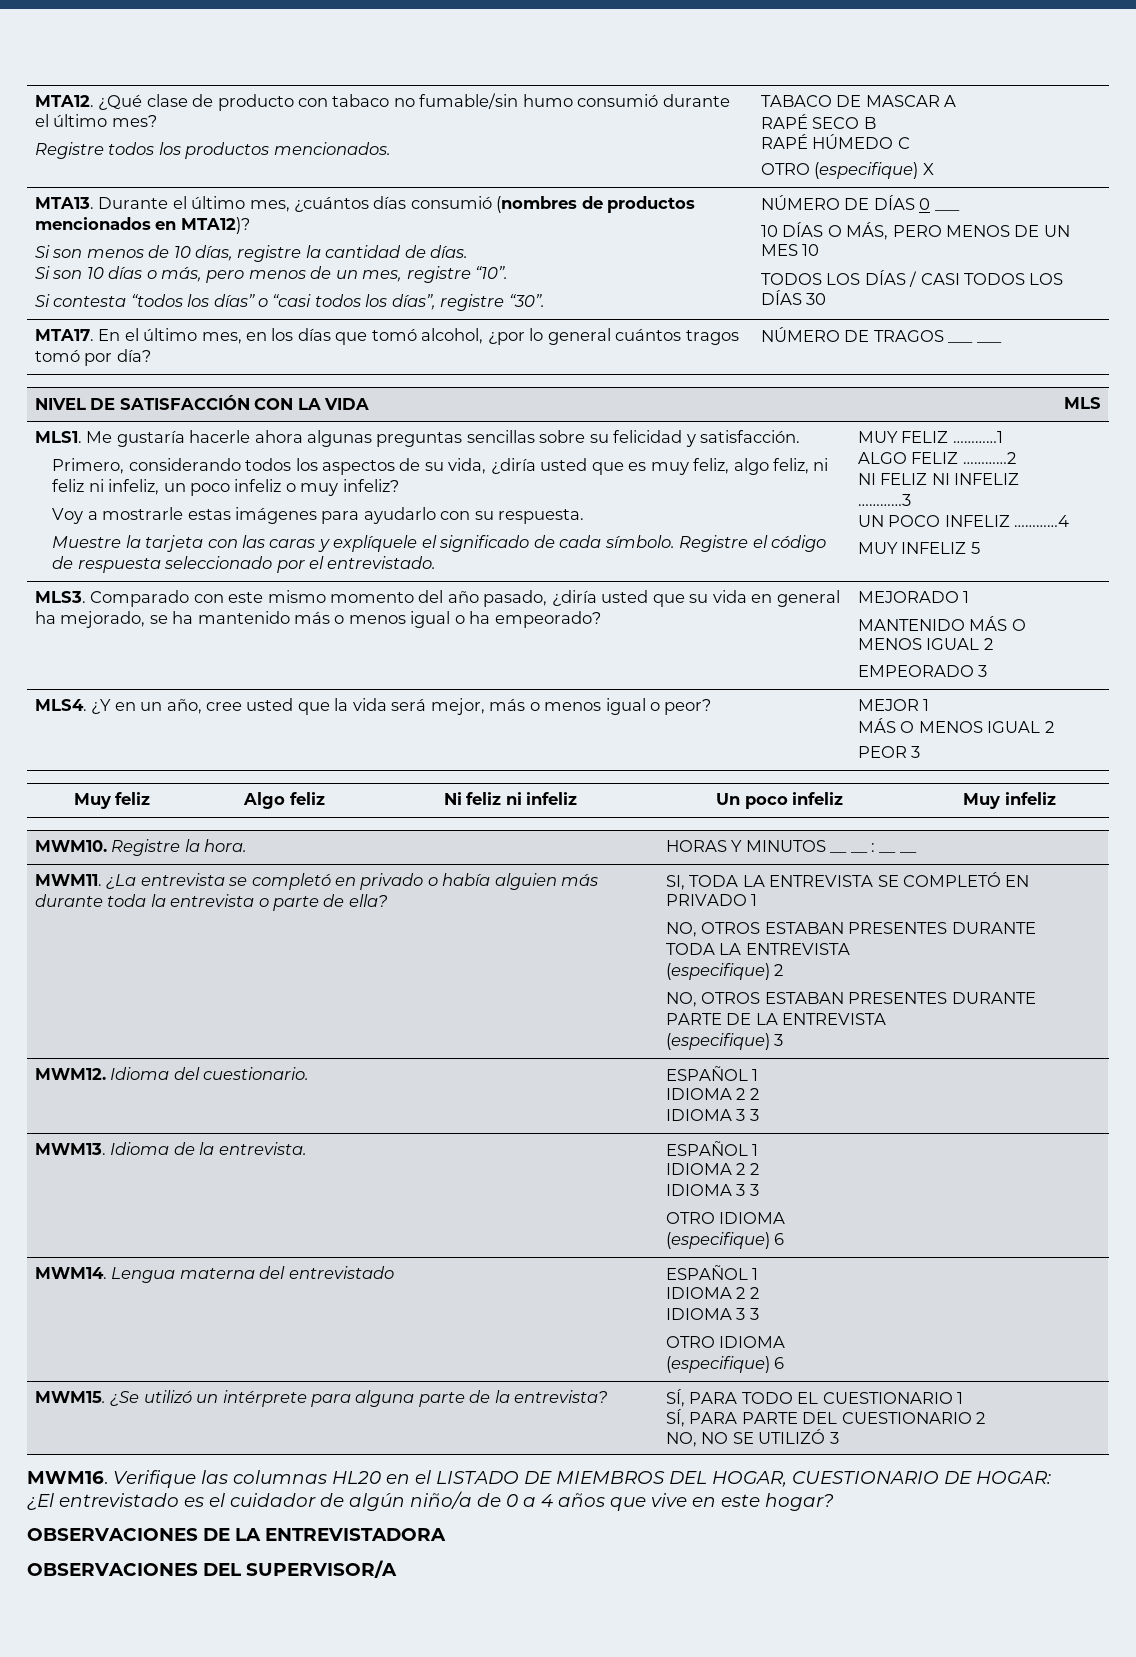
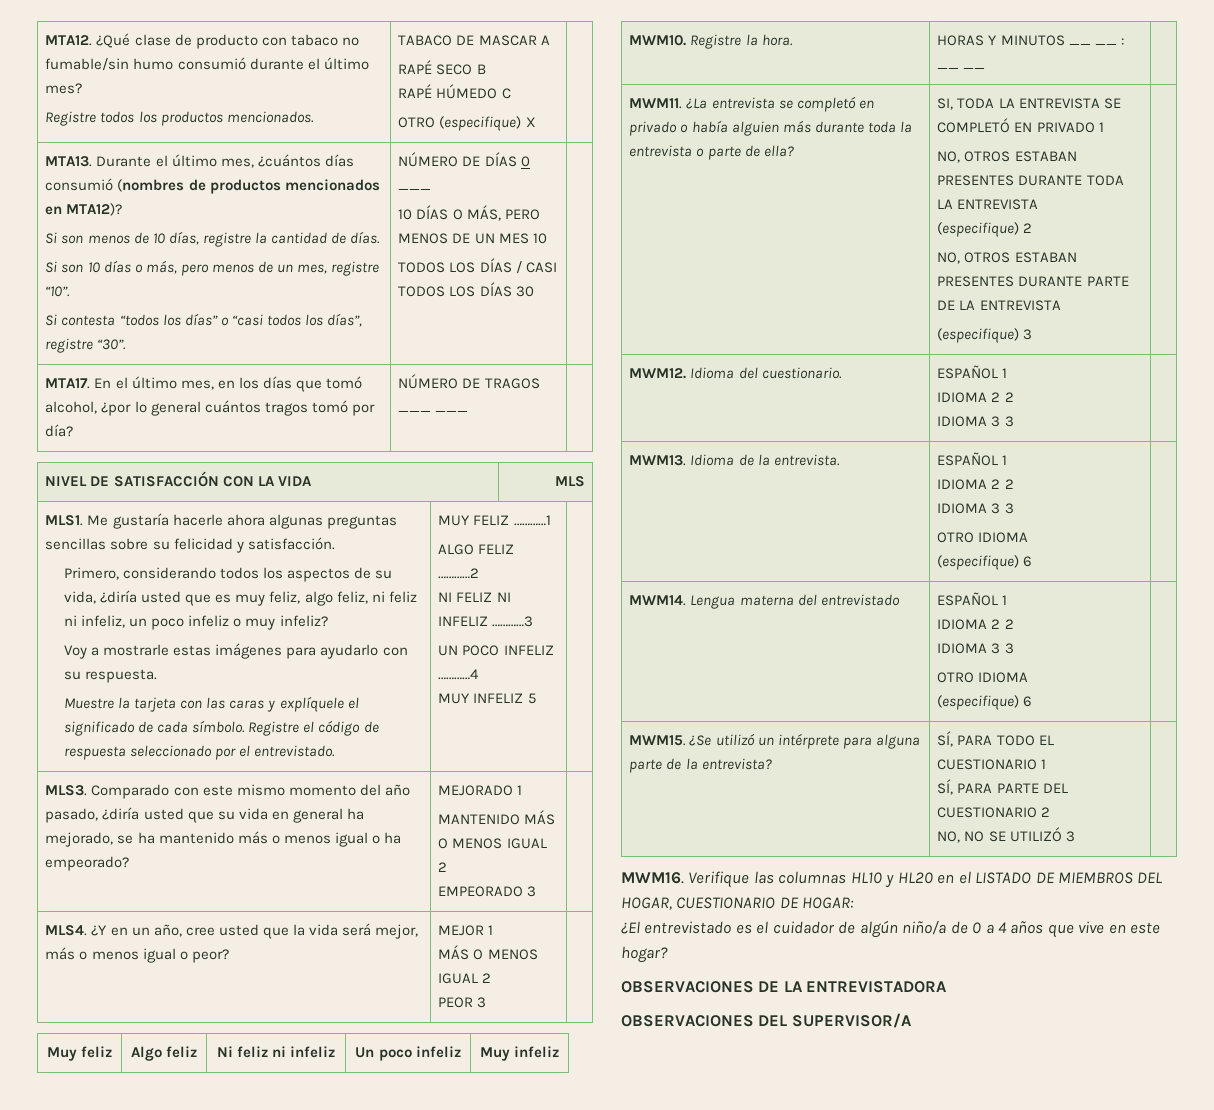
(327, 1477) none -> [850,872,895,888] HL10 y

